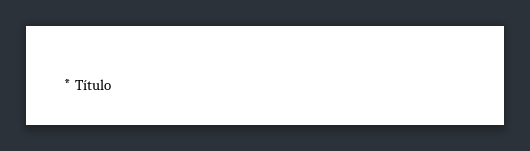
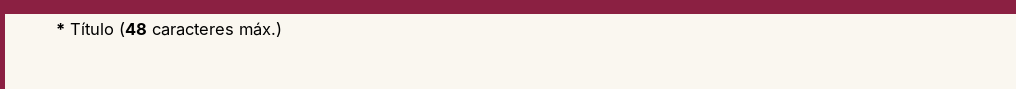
(111, 84) none -> [119,22,282,37] (48 caracteres máx.)

